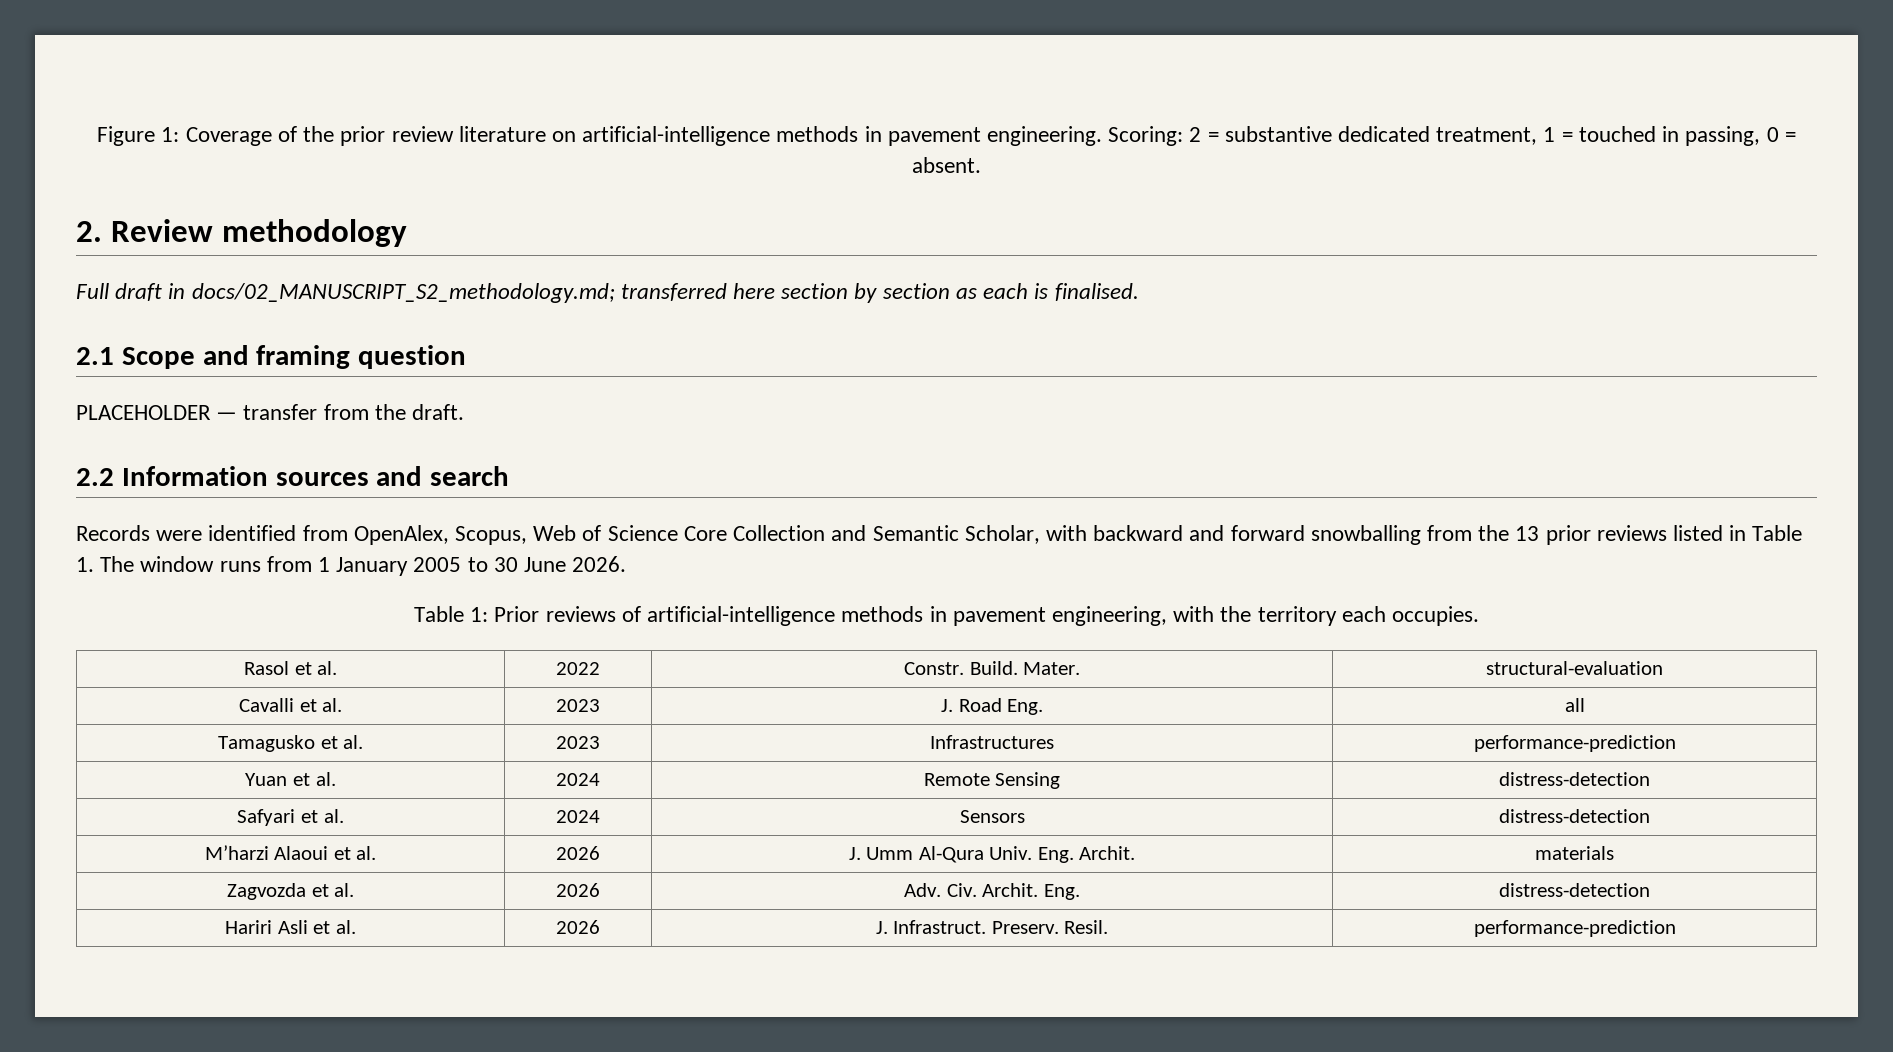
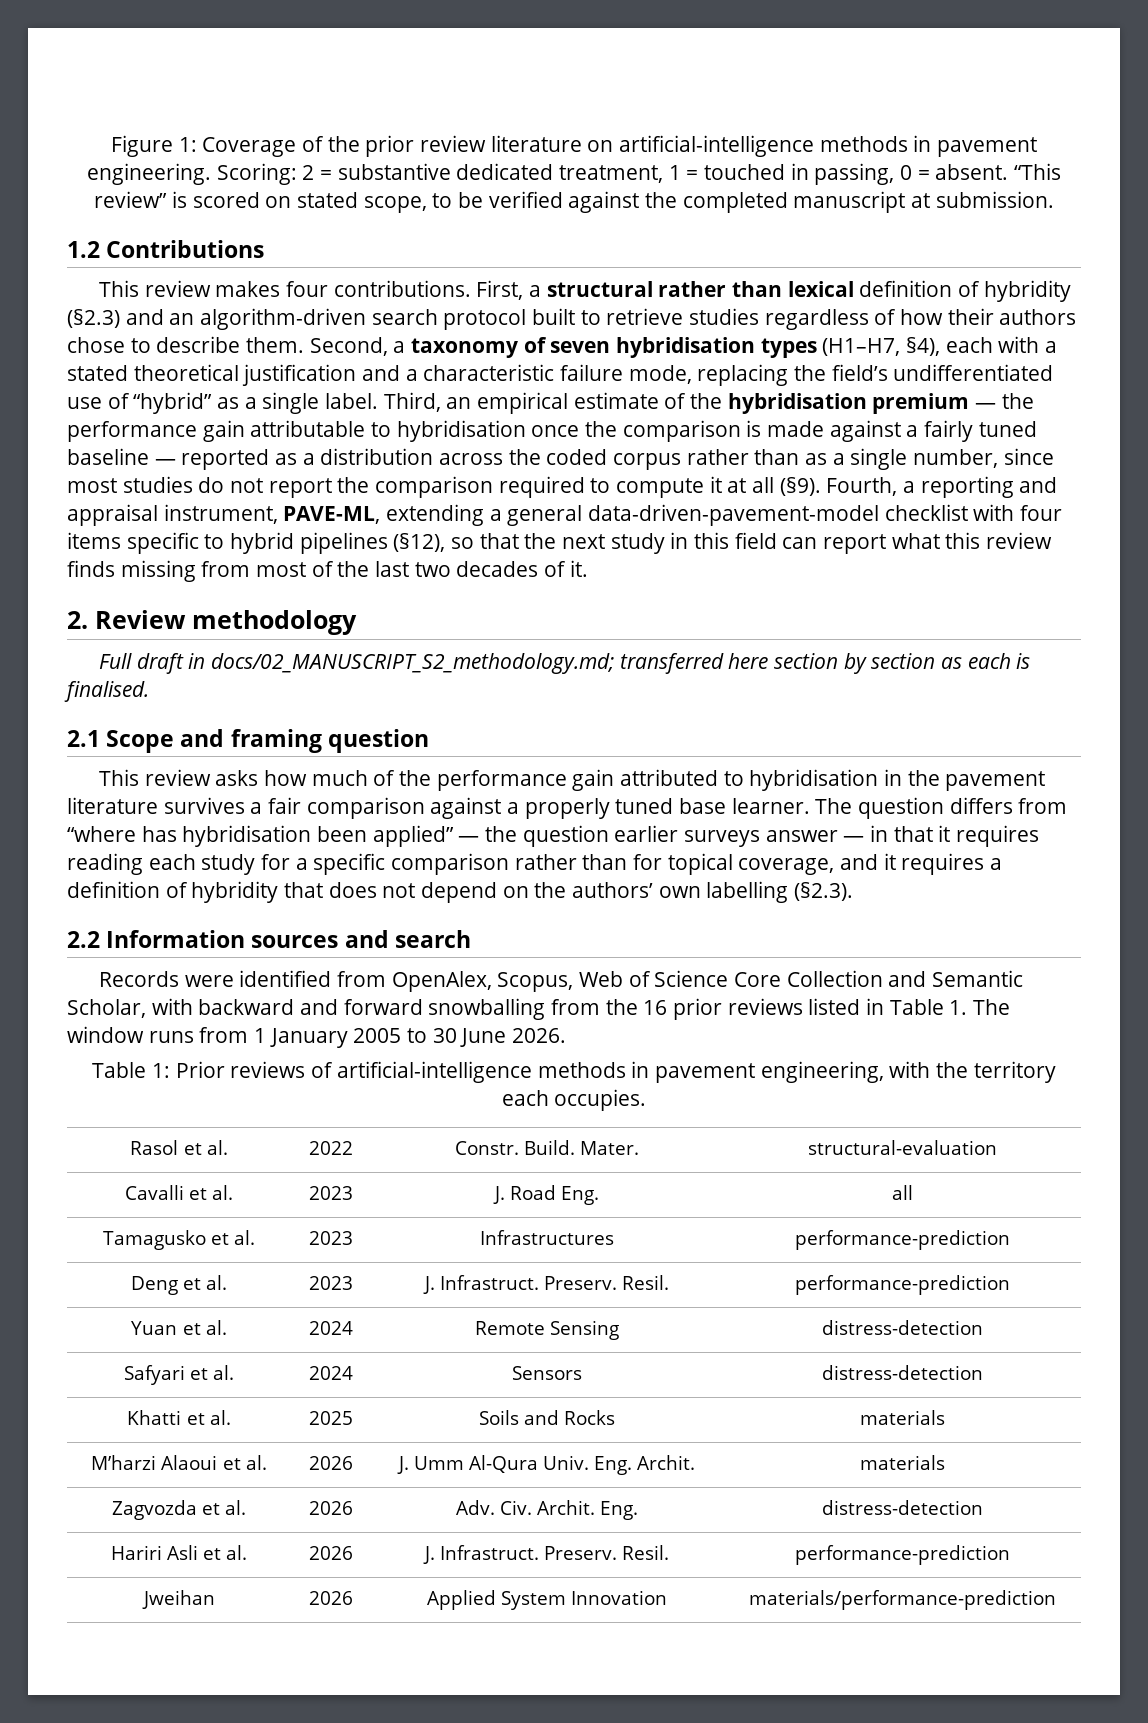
(981, 165) none -> [1014,163,1062,180] [94,191,1054,213] [67,240,265,258] [98,280,1071,302] [67,308,1077,330] [67,336,1058,358] [67,364,1054,386] [67,392,1034,414] [67,420,1037,442] [67,448,1054,470] [67,476,1058,498] [67,504,1062,526] [67,532,1053,554] [67,560,588,582] “This review” is scored on stated scope, to be verified against the completed manuscript at submission. // 1.2 Contributions // This review makes four contributions. First, a structural rather than lexical definition of hybridity (§2.3) and an algorithm-driven search protocol built to retrieve studies regardless of how their authors chose to describe them. Second, a taxonomy of seven hybridisation types (H1–H7, §4), each with a stated theoretical justification and a characteristic failure mode, replacing the field’s undifferentiated use of “hybrid” as a single label. Third, an empirical estimate of the hybridisation premium — the performance gain attributable to hybridisation once the comparison is made against a fairly tuned baseline — reported as a distribution across the coded corpus rather than as a single number, since most studies do not report the comparison required to compute it at all (§9). Fourth, a reporting and appraisal instrument, PAVE-ML, extending a general data-driven-pavement-model checklist with four items specific to hybrid pipelines (§12), so that the next study in this field can report what this review finds missing from most of the last two decades of it.
[76,404,465,420] PLACEHOLDER — transfer from the draft. -> [98,769,1046,791] [67,797,1068,819] [67,825,1040,847] [67,853,1003,875] [67,881,854,903] This review asks how much of the performance gain attributed to hybridisation in the pavement literature survives a fair comparison against a properly tuned base learner. The question differs from “where has hybridisation been applied” — the question earlier surveys answer — in that it requires reading each study for a specific comparison rather than for topical coverage, and it requires a definition of hybridity that does not depend on the authors’ own labelling (§2.3).
[1515,526,1540,541] 13 -> [643,1000,668,1015] 16
(1676, 743) none -> [130,1275,228,1295] [308,1276,353,1290] [422,1275,670,1294] [794,1275,1010,1295] // Deng et al. | 2023 | J. Infrastruct. Preserv. Resil. | performance-prediction
(1650, 816) none -> [127,1410,231,1425] [308,1411,353,1425] [478,1410,616,1425] [859,1410,945,1425] // Khatti et al. | 2025 | Soils and Rocks | materials
(1676, 928) none -> [141,1590,215,1609] [308,1591,353,1605] [426,1590,668,1610] [748,1590,1056,1610] // Jweihan | 2026 | Applied System Innovation | materials/performance-prediction

